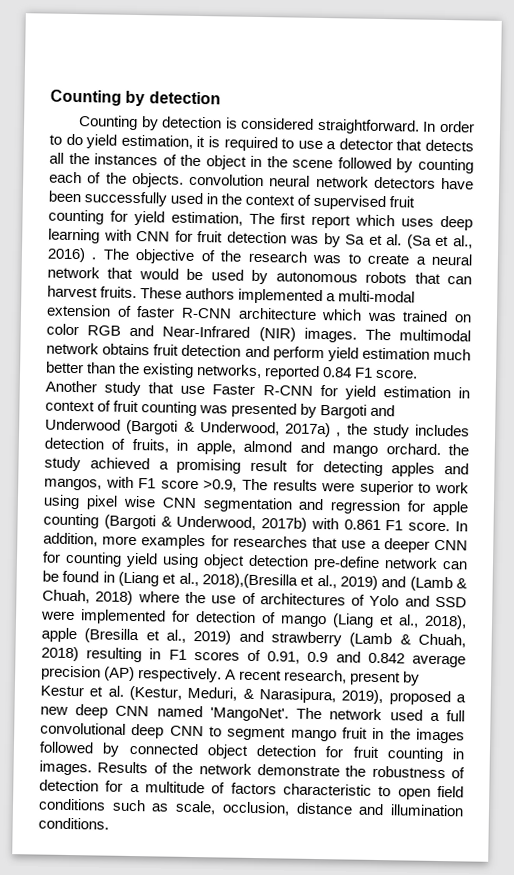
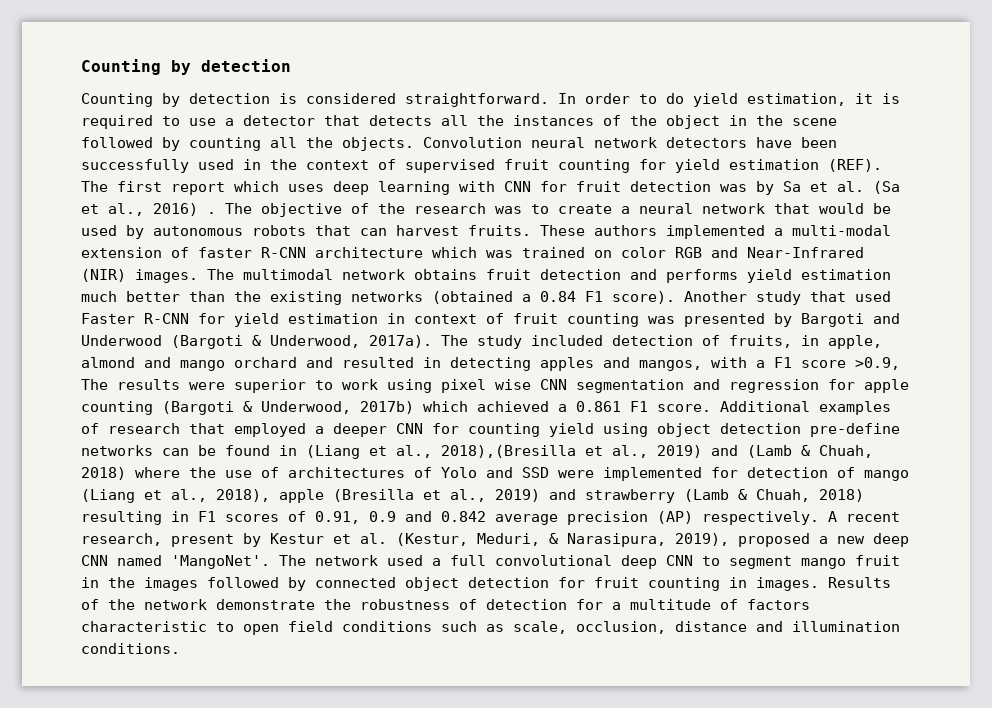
[49,171,102,184] each of -> [270,137,297,148] all
[189,173,264,187] convolution -> [423,137,522,148] Convolution
[170,211,243,226] estimation, -> [729,159,882,172] estimation (REF).
[272,346,325,362] perform -> [666,269,738,283] performs
[196,364,321,381] networks, reported -> [351,291,531,304] networks (obtained a
[375,368,419,379] score. -> [612,291,675,304] score).
[180,385,206,395] use -> [855,291,891,302] used
[285,422,470,439] 2017a) , the study includes -> [369,335,603,349] 2017a). The study included
[385,443,470,456] [44,456,314,474] orchard. the study achieved a promising result for -> [234,357,441,368] orchard and resulted in
(134, 482) none -> [756,360,765,368] a
[310,517,468,532] [43,532,367,550] with 0.861 F1 score. In addition, more examples for researches that use -> [423,401,891,415] [81,423,306,437] which achieved a 0.861 F1 score. Additional examples of research that employed
[384,557,438,569] network -> [81,445,153,456] networks

